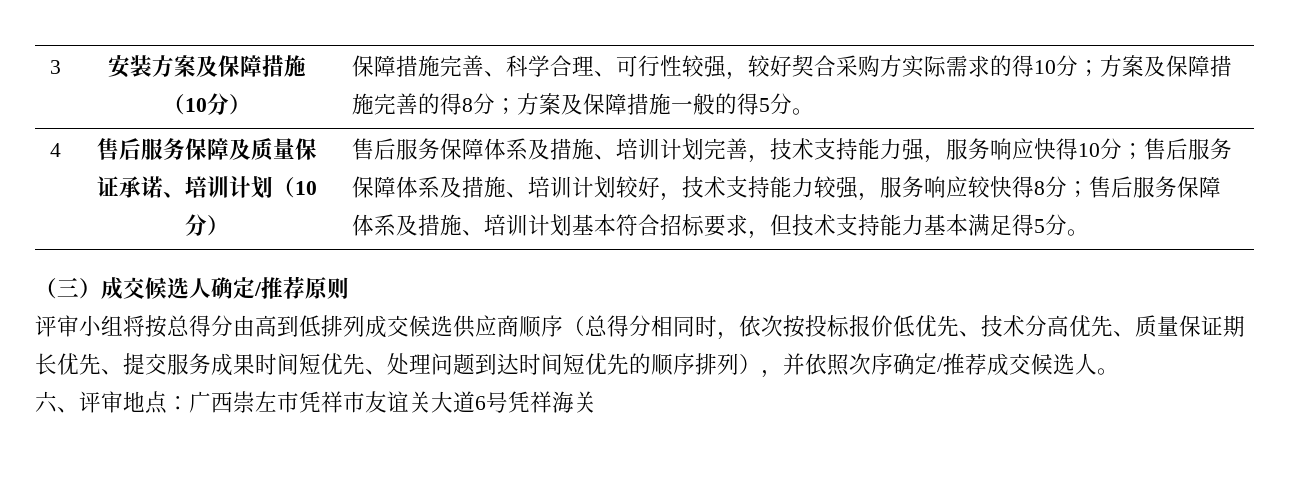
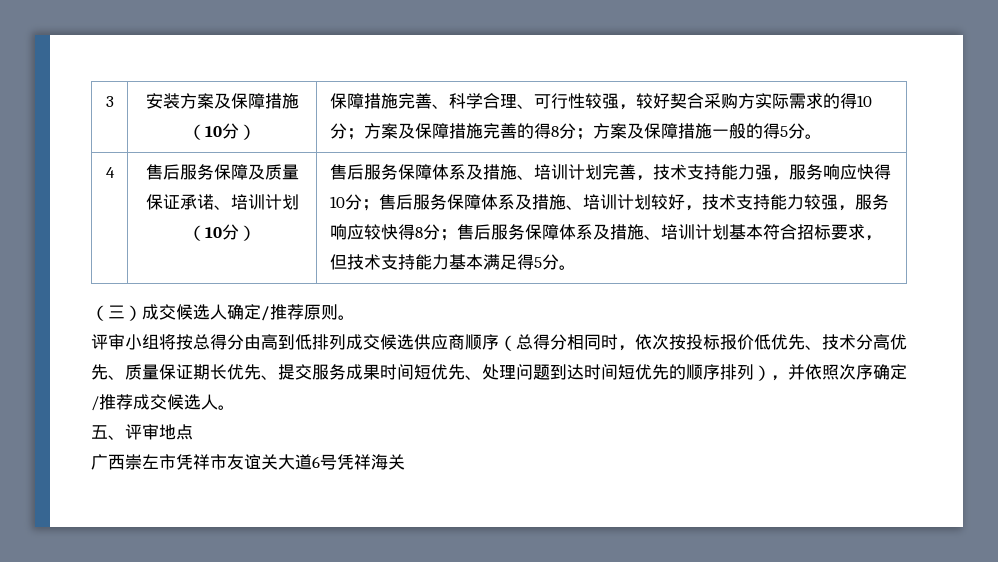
(349, 288) none -> [338,315,355,320] 。
[35,391,57,413] 六 -> [91,425,108,439] 五
[167,396,189,410] ： -> (193, 432) //

